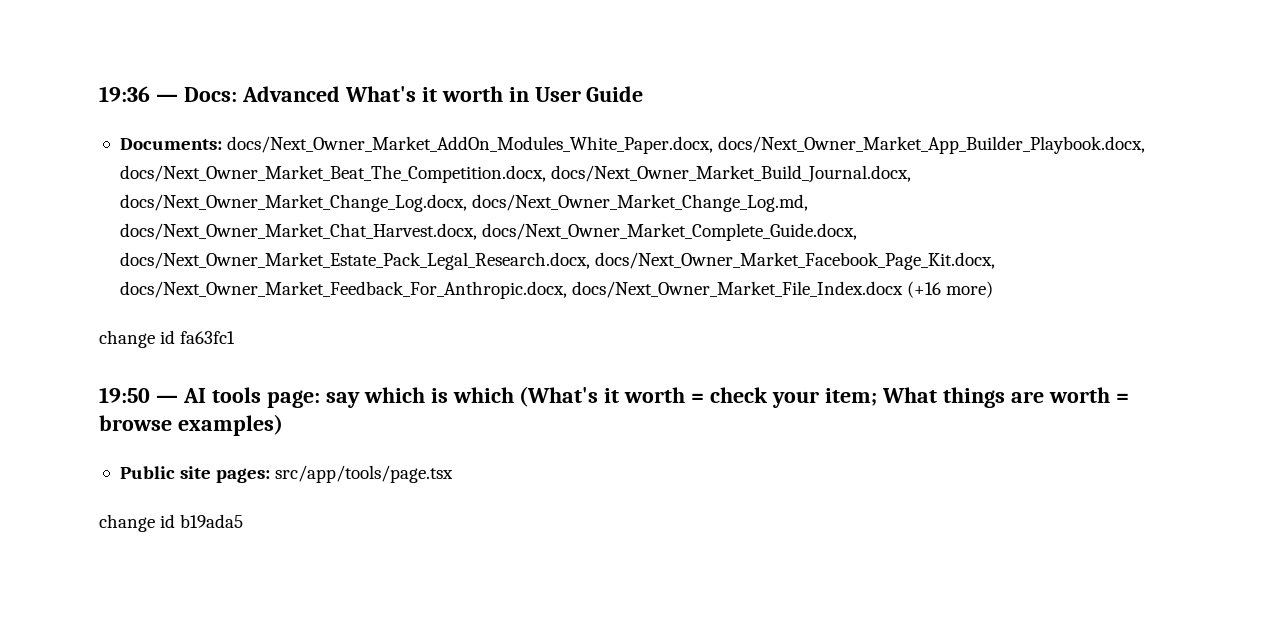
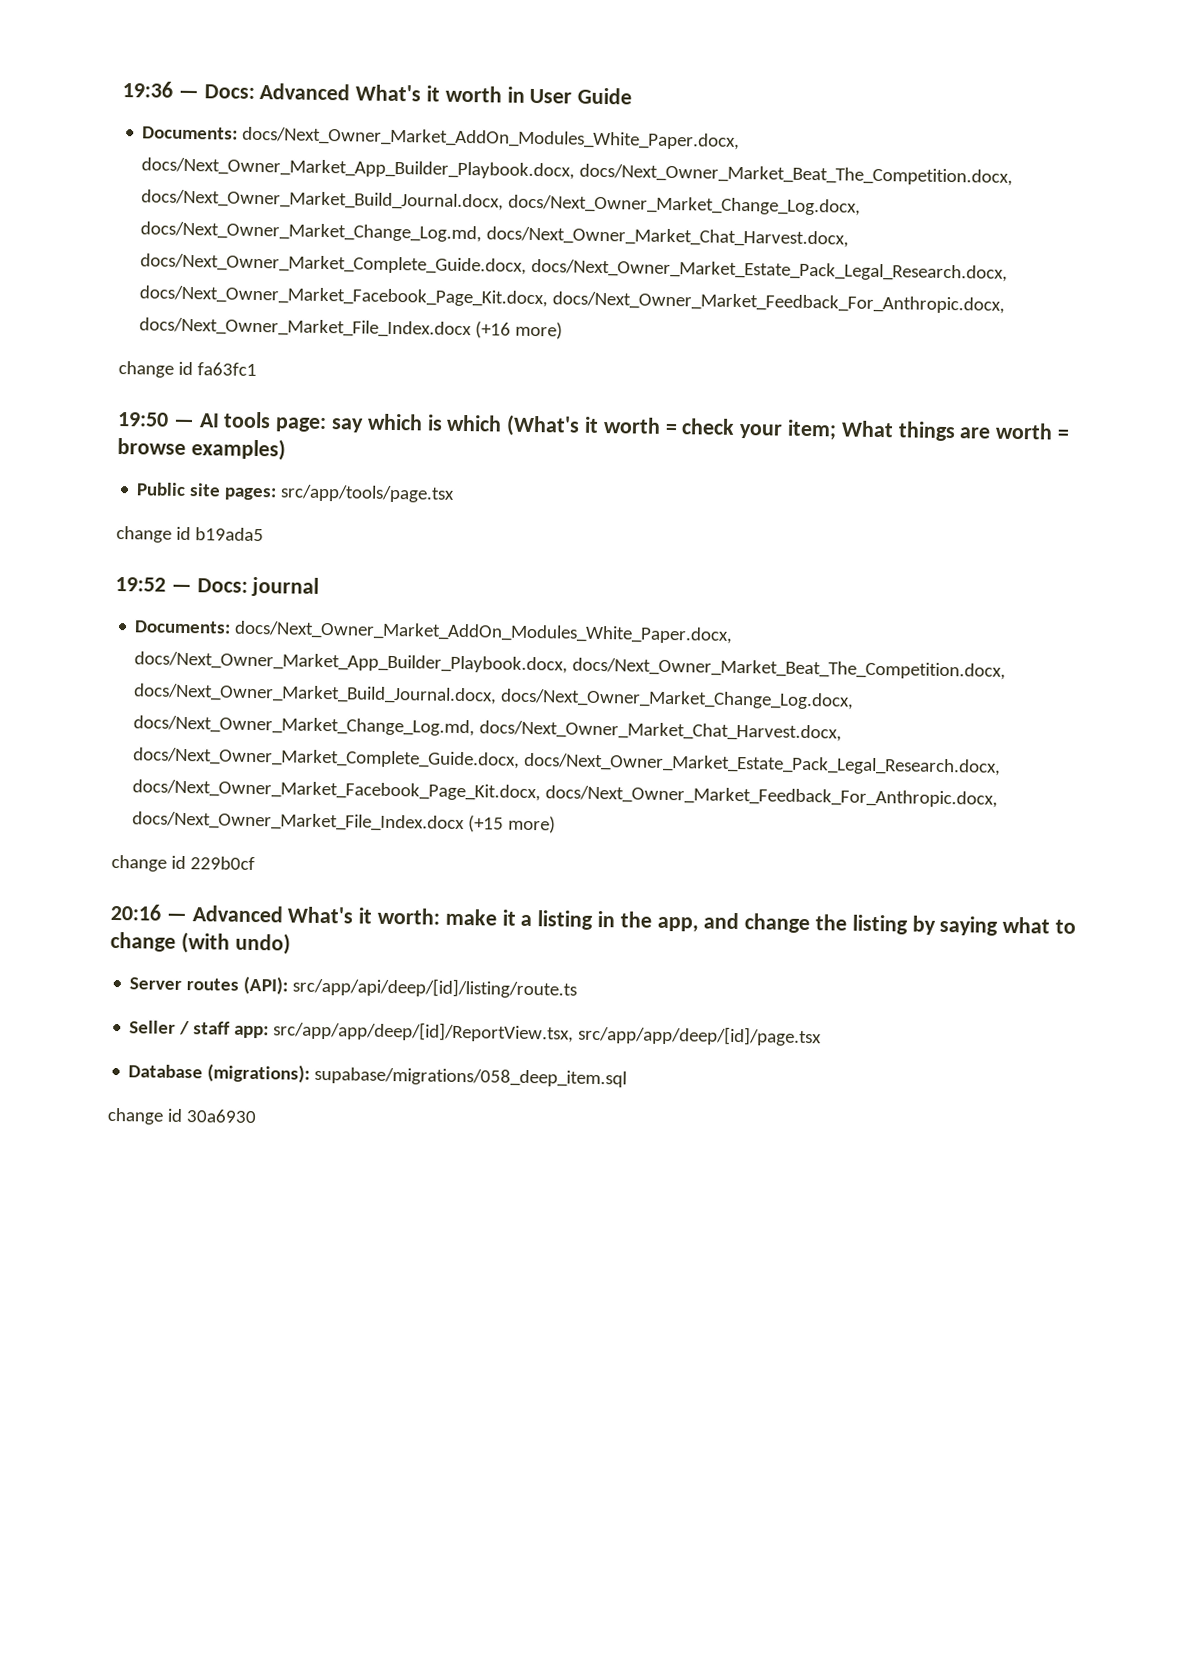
(244, 521) none -> [115,576,320,597] [134,620,734,644] [134,651,1007,680] [133,683,855,710] [133,715,843,742] [133,747,1002,776] [132,779,999,808] [132,811,557,834] [111,854,255,872] [110,903,1077,936] [110,931,291,955] [129,975,578,999] [129,1020,823,1047] [128,1063,628,1088] [107,1107,257,1125] // 19:52 — Docs: journal // Documents: docs/Next_Owner_Market_AddOn_Modules_White_Paper.docx, docs/Next_Owner_Market_App_Builder_Playbook.docx, docs/Next_Owner_Market_Beat_The_Competition.docx, docs/Next_Owner_Market_Build_Journal.docx, docs/Next_Owner_Market_Change_Log.docx, docs/Next_Owner_Market_Change_Log.md, docs/Next_Owner_Market_Chat_Harvest.docx, docs/Next_Owner_Market_Complete_Guide.docx, docs/Next_Owner_Market_Estate_Pack_Legal_Research.docx, docs/Next_Owner_Market_Facebook_Page_Kit.docx, docs/Next_Owner_Market_Feedback_For_Anthropic.docx, docs/Next_Owner_Market_File_Index.docx (+15 more) // change id 229b0cf // 20:16 — Advanced What's it worth: make it a listing in the app, and change the listing by saying what to change (with undo) // Server routes (API): src/app/api/deep/[id]/listing/route.ts // Seller / staff app: src/app/app/deep/[id]/ReportView.tsx, src/app/app/deep/[id]/page.tsx // Database (migrations): supabase/migrations/058_deep_item.sql // change id 30a6930

